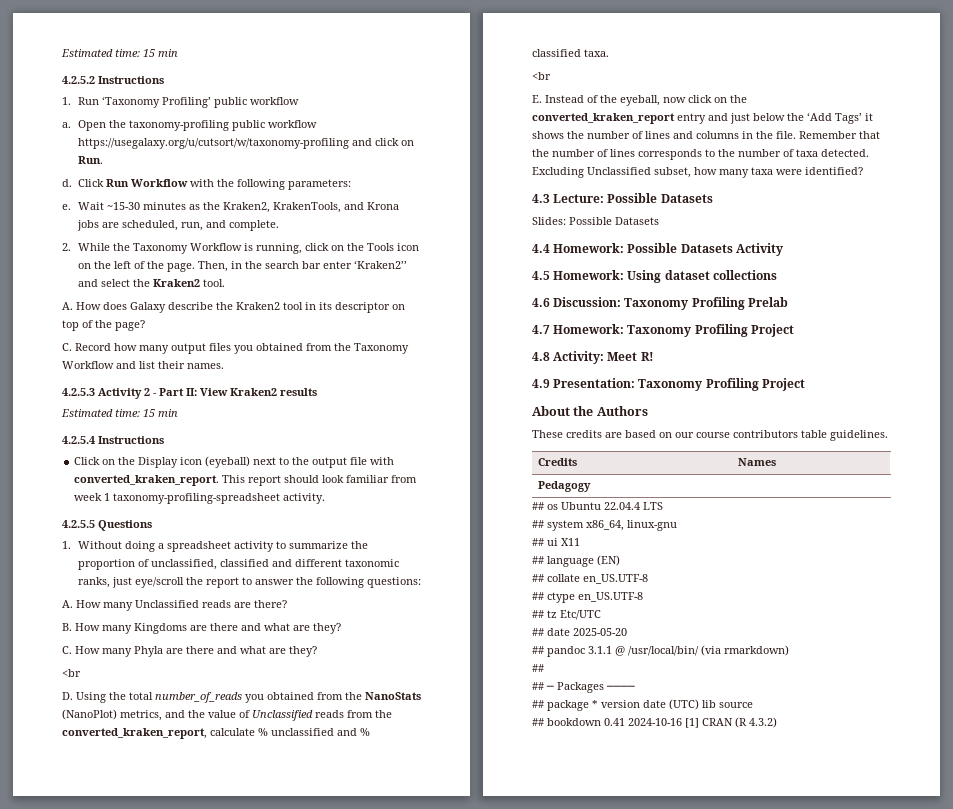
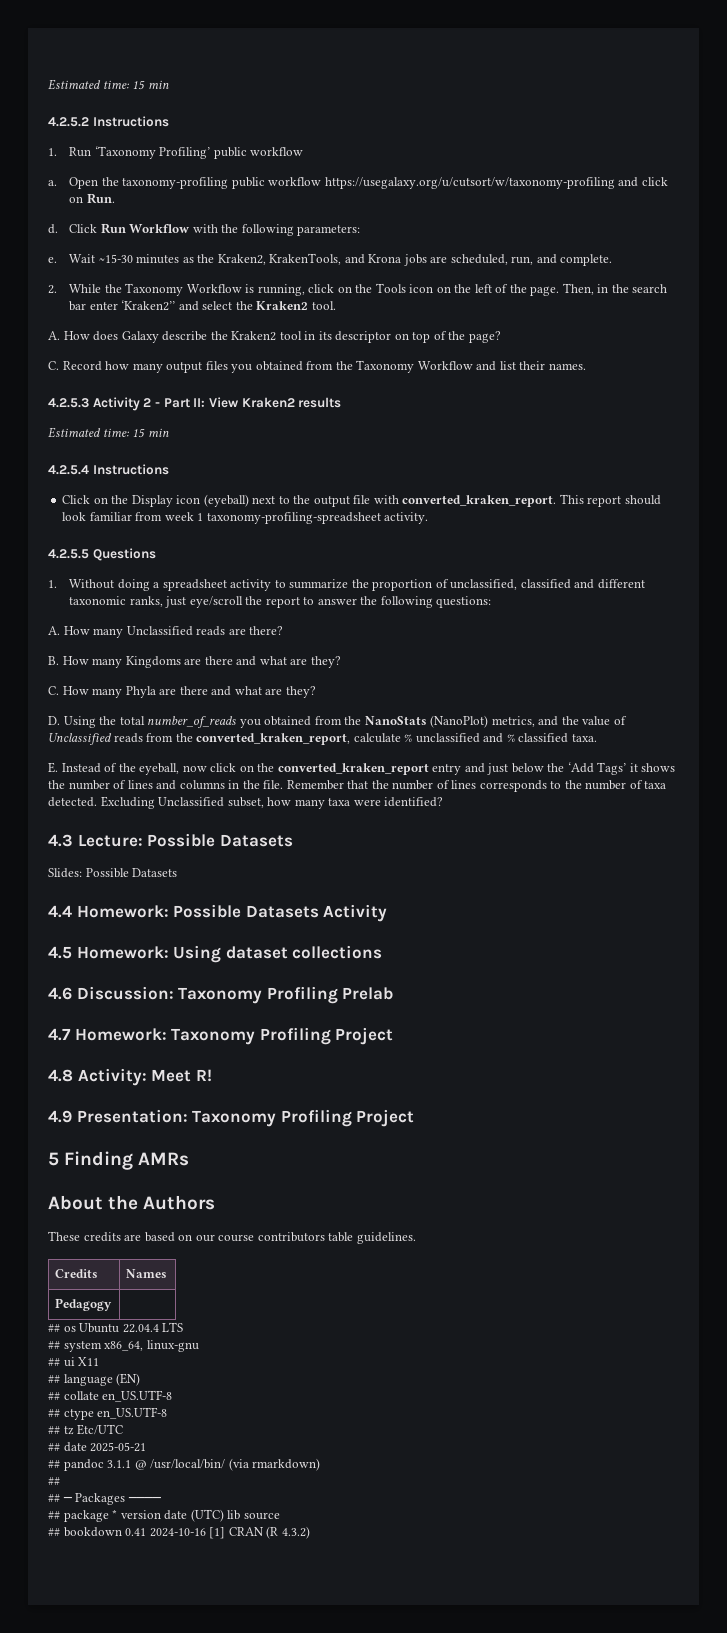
[62,669,81,677] // <br -> (316, 692) none
[532,72,551,80] // <br -> (597, 738) none
(805, 384) none -> [48,1151,190,1170] // 5 Finding AMRs
[573,628,627,636] 2025-05-20 -> [90,1442,147,1452] 2025-05-21

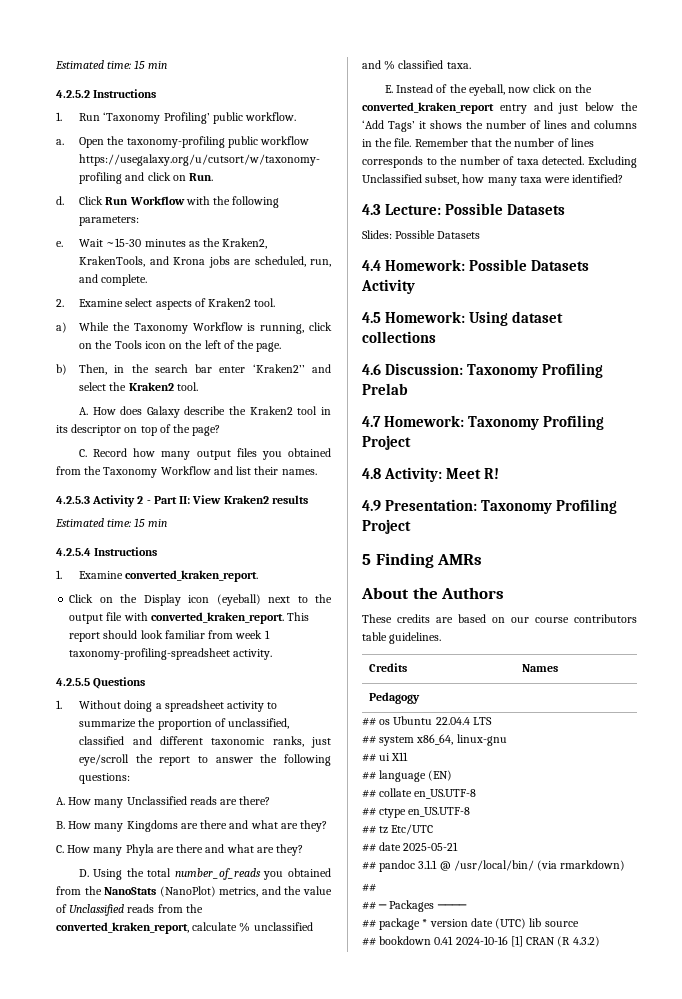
[250,147,304,156] workflow -> [245,112,297,121] workflow.
(57, 289) none -> [79,298,276,310] [56,322,67,333] Examine select aspects of Kraken2 tool. // a)
(560, 291) none -> [56,364,67,375] // b)
(169, 469) none -> [56,570,259,582] // 1. Examine converted_kraken_report.

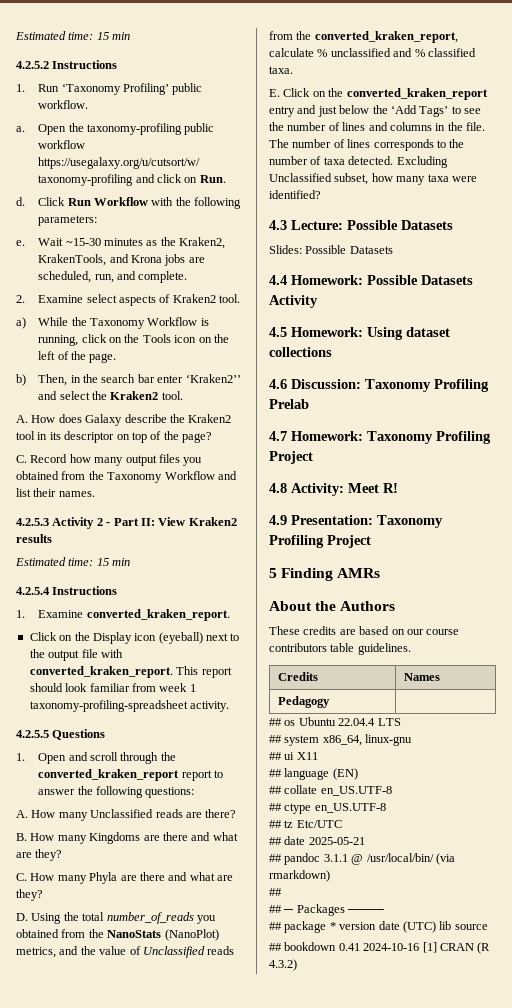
[79,700,278,712] [79,718,290,730] [79,736,331,748] [79,754,153,766] Without doing a spreadsheet activity to summarize the proportion of unclassified, classified and different taxonomic ranks, just eye/scroll the -> [38,752,176,764] [38,769,180,781] Open and scroll through the converted_kraken_report
[396,84,557,96] Instead of the eyeball, now click -> [283,88,311,97] Click
[419,120,462,129] it shows -> [451,106,481,114] to see
[414,138,513,147] Remember that the -> [269,139,289,148] The

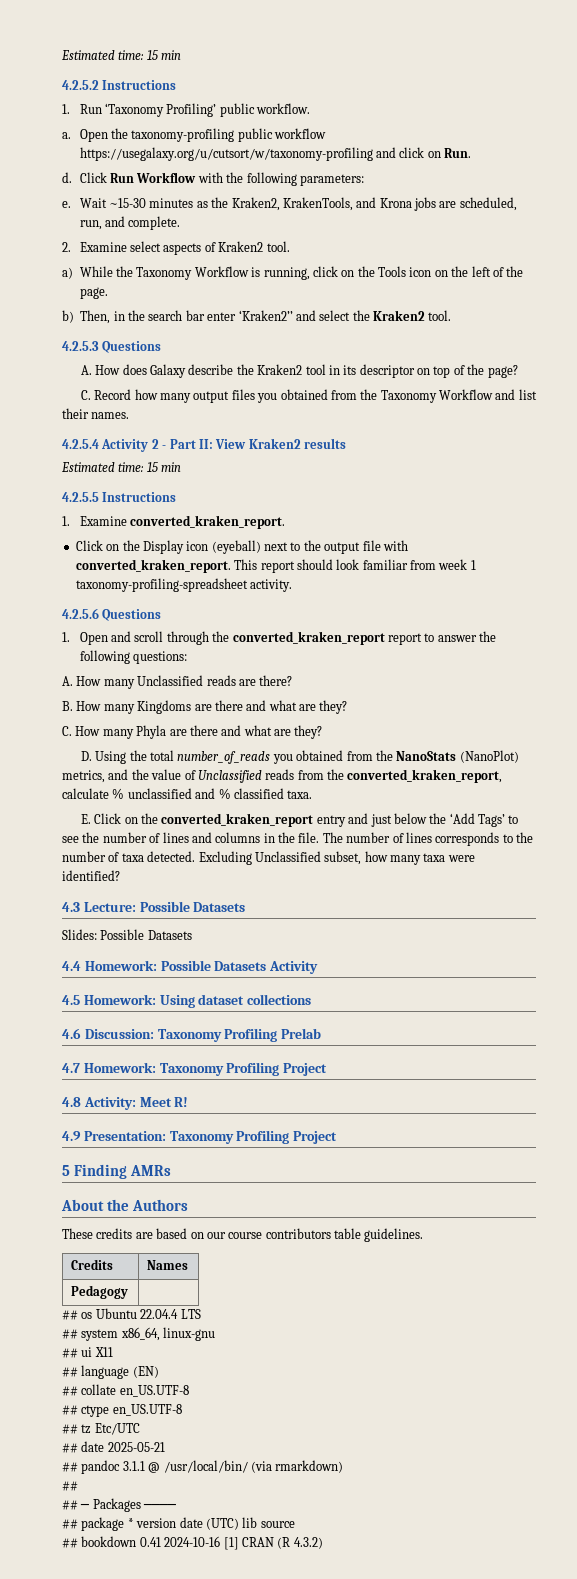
(183, 395) none -> [62,341,162,353] // 4.2.5.3 Questions
[16,518,49,526] 4.2.5.3 -> [62,439,99,449] 4.2.5.4
[16,587,50,595] 4.2.5.4 -> [62,492,99,502] 4.2.5.5
[16,730,49,738] 4.2.5.5 -> [62,608,99,619] 4.2.5.6

